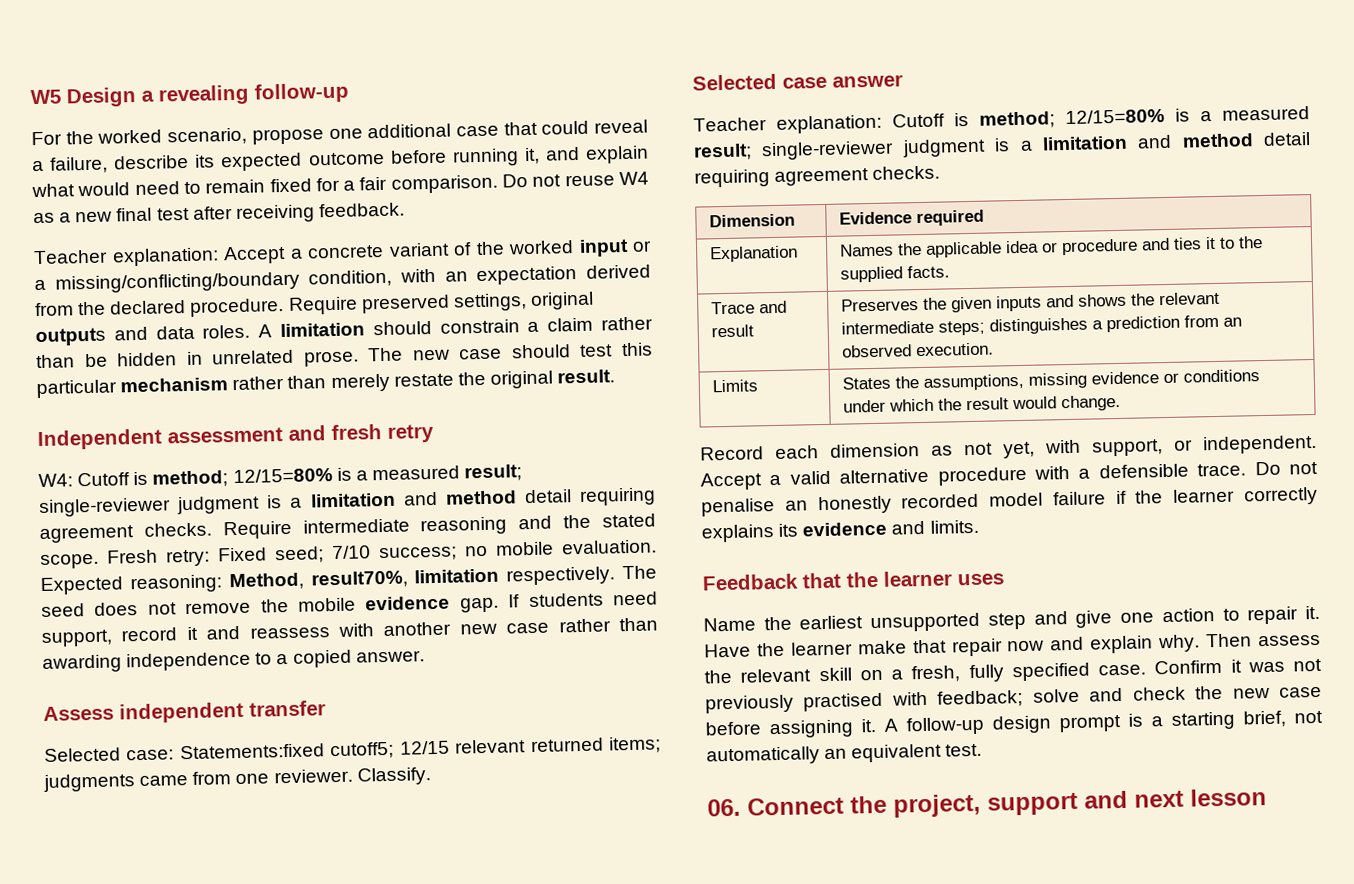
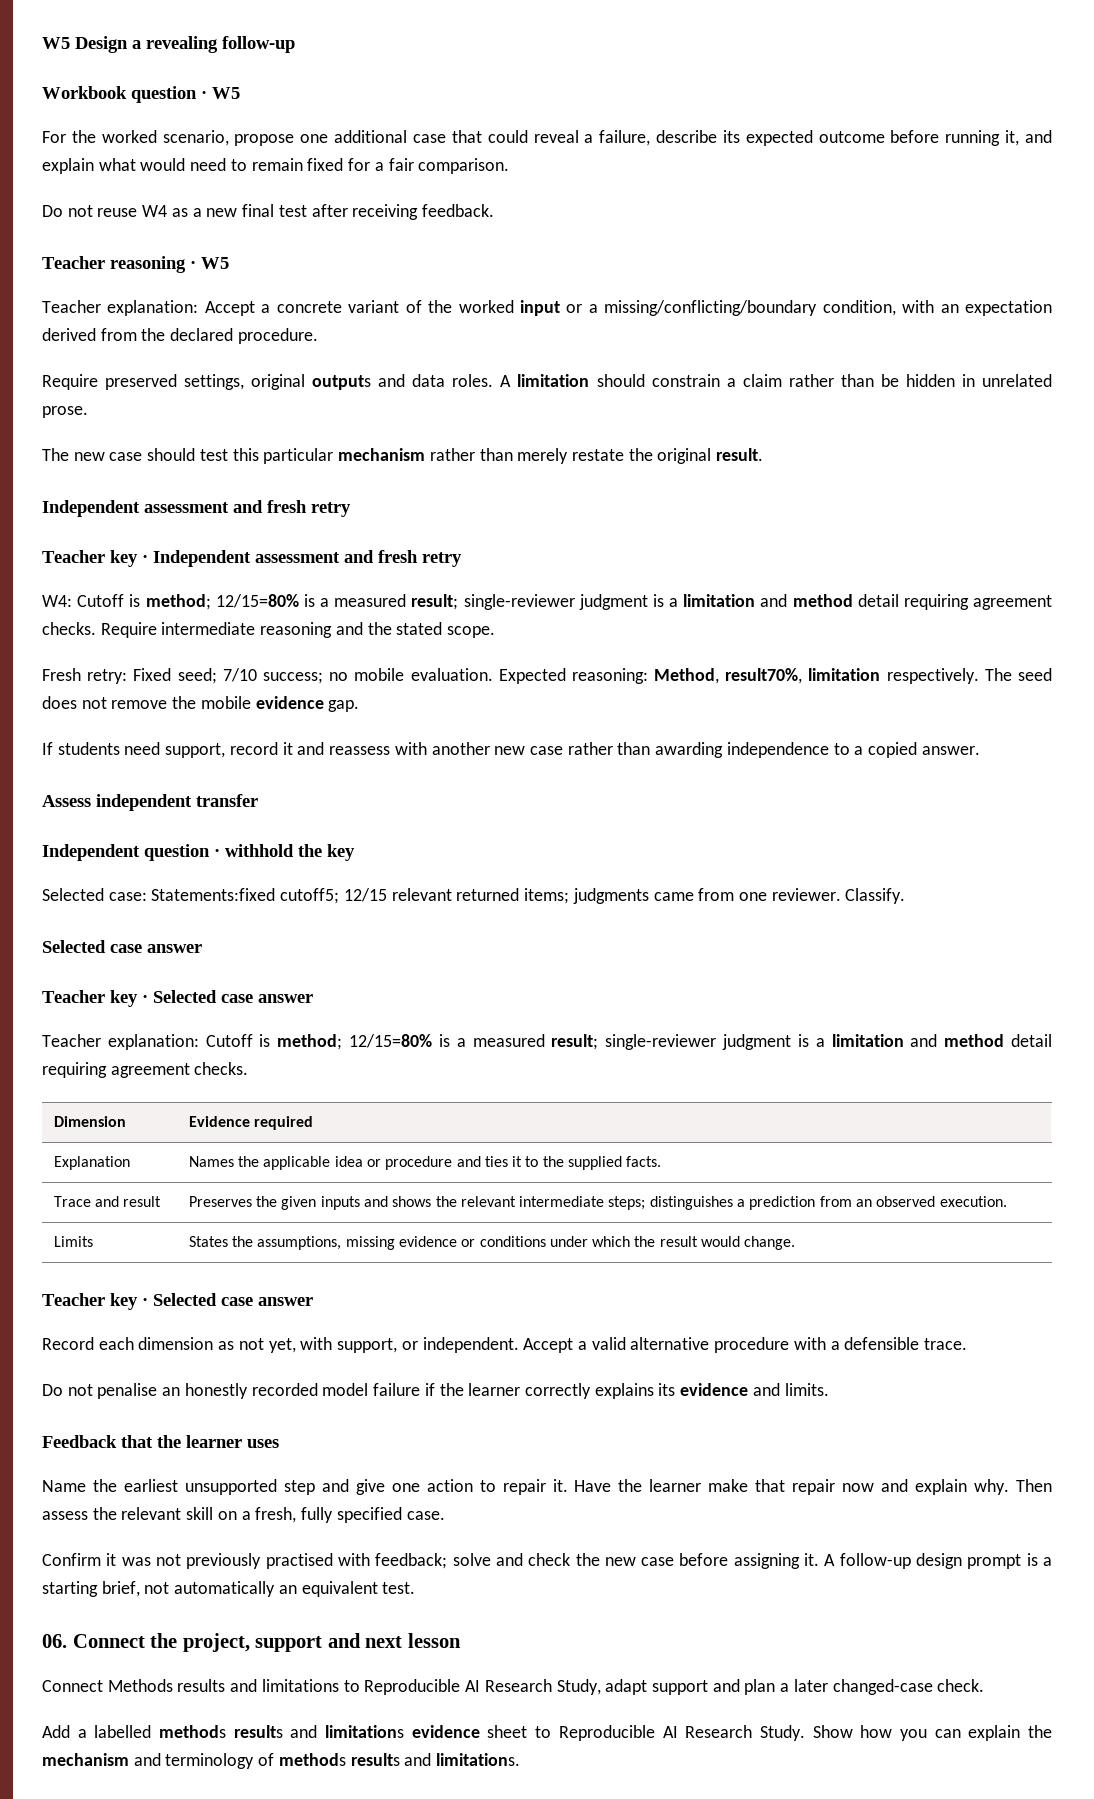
(349, 93) none -> [42,86,240,103] // Workbook question · W5
(498, 184) none -> (510, 166) //
(405, 210) none -> [42,256,229,273] // Teacher reasoning · W5
(285, 307) none -> (318, 336) //
(359, 358) none -> (88, 412) //
(434, 433) none -> [42,550,462,567] // Teacher key · Independent assessment and fresh retry
(99, 561) none -> (496, 632) //
(499, 605) none -> (360, 706) //
(326, 708) none -> [42,844,355,861] // Independent question · withhold the key
(903, 81) none -> [42,990,313,1007] // Teacher key · Selected case answer
(1122, 403) none -> [42,1293,313,1310] // Teacher key · Selected case answer
(1247, 470) none -> (968, 1344) //
(1146, 670) none -> (445, 1515) //
(1267, 797) none -> [42,1679,985,1695] [42,1725,1053,1741] [42,1753,521,1769] // Connect Methods results and limitations to Reproducible AI Research Study, adapt support and plan a later changed-case check. // Add a labelled methods results and limitations evidence sheet to Reproducible AI Research Study. Show how you can explain the mechanism and terminology of methods results and limitations.

